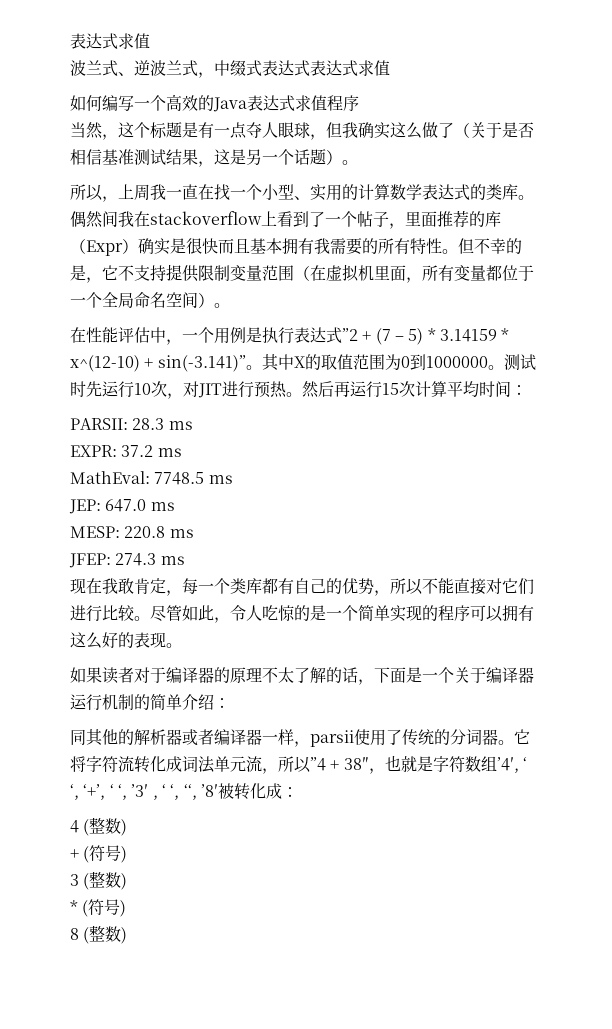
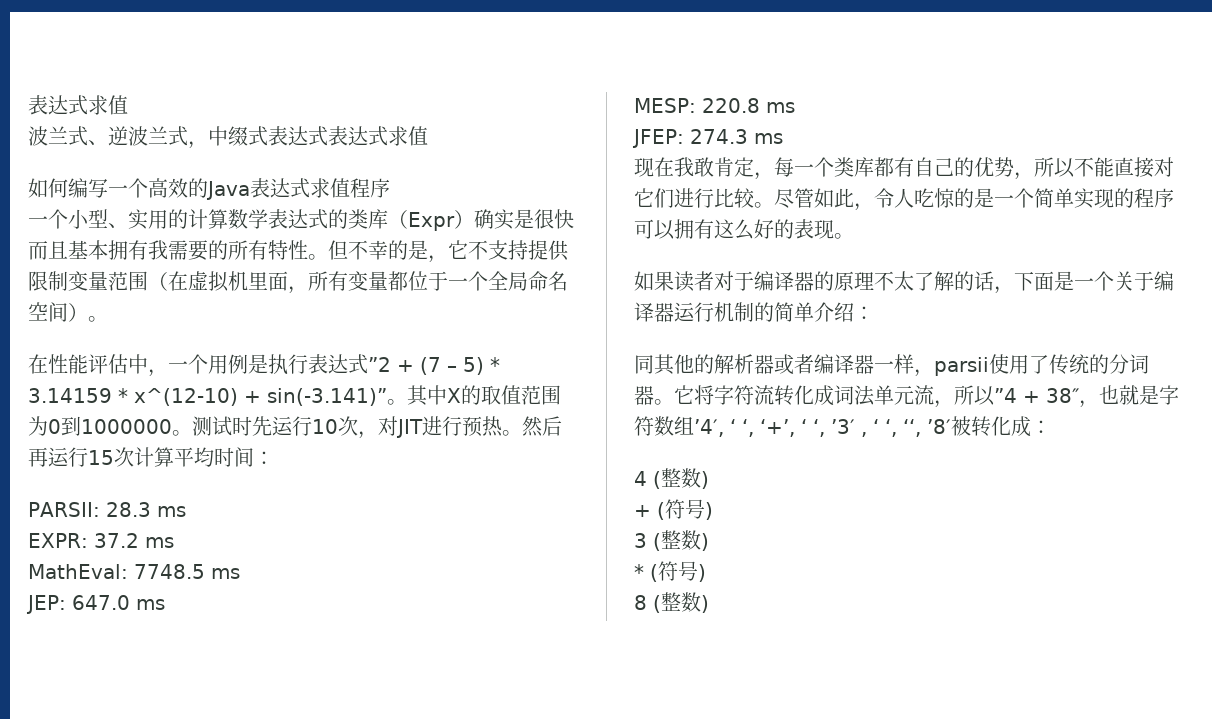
[70,122,534,140] [70,149,358,167] [70,184,230,202] 当然，这个标题是有一点夺人眼球，但我确实这么做了（关于是否相信基准测试结果，这是另一个话题）。 // 所以，上周我一直在找 -> (390, 188) none
[518,195,534,200] [70,210,501,229] 。偶然间我在stackoverflow上看到了一个帖子，里面推荐的库 -> (388, 219) none

